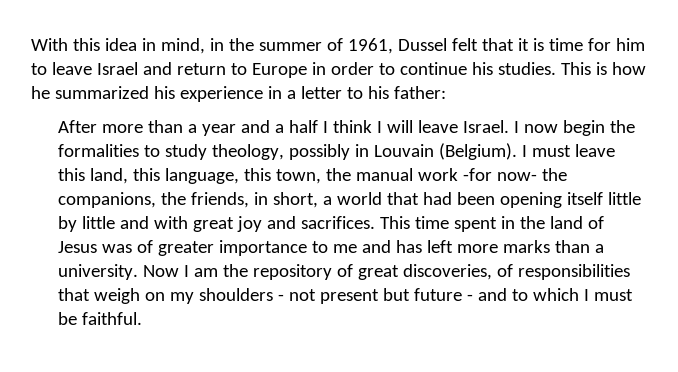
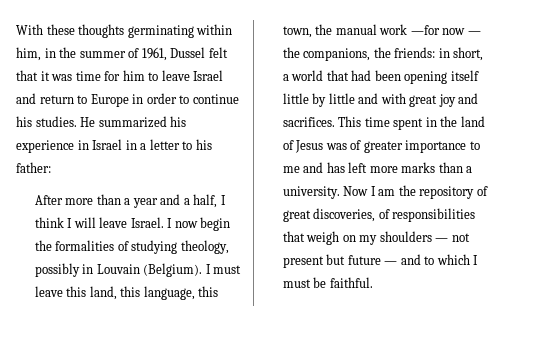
[72,38,205,54] this idea in mind, -> [46,24,233,38] [16,47,41,61] these thoughts germinating within him,
[532,38,544,51] is -> [51,74,73,81] was
[560,62,646,75] [31,86,50,99] This is how he -> [80,117,96,127] He
(282, 92) none -> [92,139,137,150] Israel in
[289,120,319,133] half -> [193,194,218,208] half,
[144,144,208,160] to study -> [117,240,178,254] of studying
[463,168,538,181] -for now- -> [410,25,481,35] —for now —
[191,192,250,208] friends, -> [394,47,436,58] friends:
[278,294,285,301] - -> [435,238,449,242] —
[467,294,474,301] - -> [384,261,398,265] —

